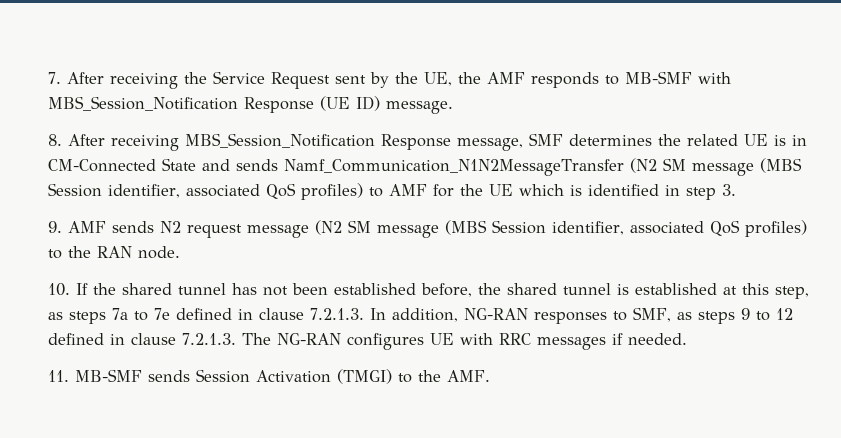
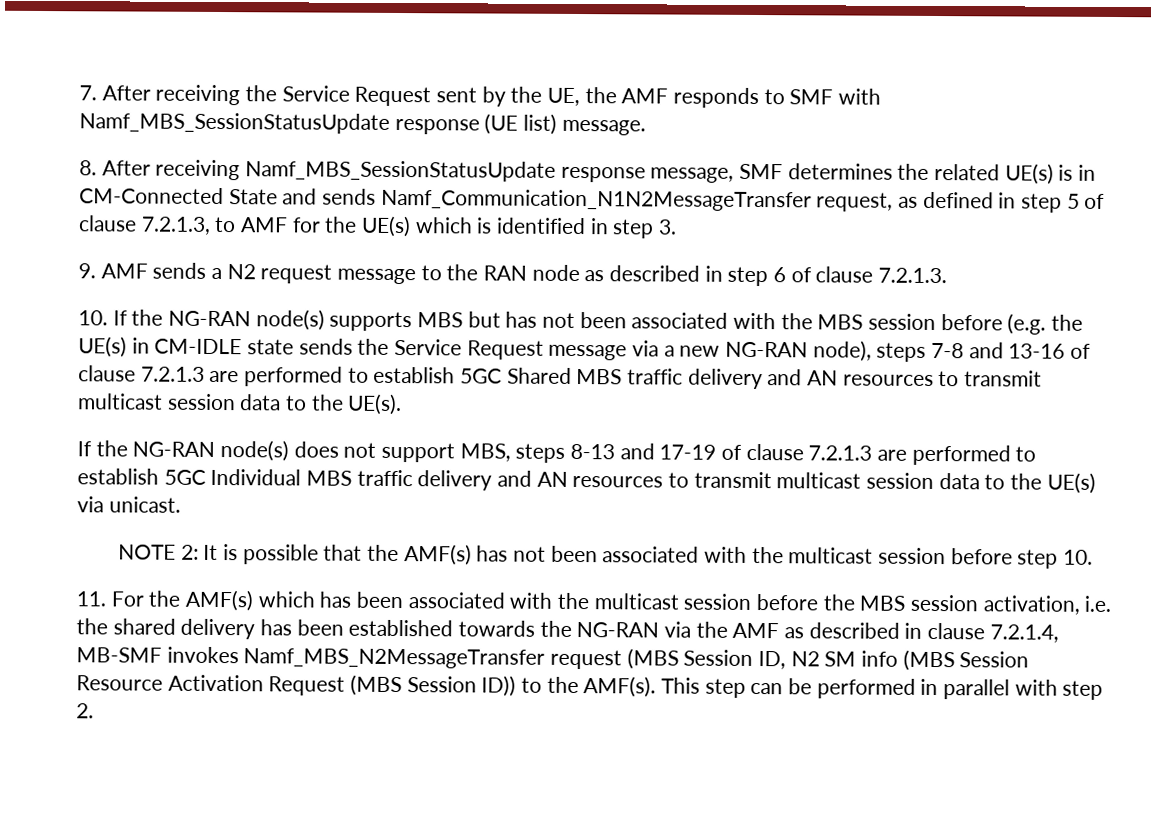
[625,71,732,84] [48,96,381,113] MB-SMF with MBS_Session_Notification Response (UE ID) -> [789,88,881,105] [78,112,557,135] SMF with Namf_MBS_SessionStatusUpdate response (UE list)
[185,133,452,150] MBS_Session_Notification Response -> [244,160,646,183] Namf_MBS_SessionStatusUpdate response
[744,134,769,146] UE -> [1004,163,1054,185] UE(s)
[630,158,803,176] [48,183,364,200] (N2 SM message (MBS Session identifier, associated QoS profiles) -> [816,191,1106,213] [77,215,211,235] request, as defined in step 5 of clause 7.2.1.3,
[489,184,514,196] UE -> [360,215,411,238] UE(s)
(155, 227) none -> [210,267,222,280] a
[315,220,808,238] [48,246,181,259] [48,283,810,299] [48,307,794,324] [48,333,688,350] [48,369,491,384] (N2 SM message (MBS Session identifier, associated QoS profiles) to the RAN node. // 10. If the shared tunnel has not been established before, the shared tunnel is established at this step, as steps 7a to 7e defined in clause 7.2.1.3. In addition, NG-RAN responses to SMF, as steps 9 to 12 defined in clause 7.2.1.3. The NG-RAN configures UE with RRC messages if needed. // 11. MB-SMF sends Session Activation (TMGI) to the AMF. -> [420,264,948,287] [77,309,1084,335] [77,336,1092,362] [77,365,1042,390] [76,393,403,416] [76,440,1037,466] [76,468,1096,494] [76,496,181,513] [117,544,1093,569] [75,589,1112,615] [75,618,1059,643] [75,646,1030,672] [75,674,1104,700] [75,703,94,719] to the RAN node as described in step 6 of clause 7.2.1.3. // 10. If the NG-RAN node(s) supports MBS but has not been associated with the MBS session before (e.g. the UE(s) in CM-IDLE state sends the Service Request message via a new NG-RAN node), steps 7-8 and 13-16 of clause 7.2.1.3 are performed to establish 5GC Shared MBS traffic delivery and AN resources to transmit multicast session data to the UE(s). // If the NG-RAN node(s) does not support MBS, steps 8-13 and 17-19 of clause 7.2.1.3 are performed to establish 5GC Individual MBS traffic delivery and AN resources to transmit multicast session data to the UE(s) via unicast. // NOTE 2: It is possible that the AMF(s) has not been associated with the multicast session before step 10. // 11. For the AMF(s) which has been associated with the multicast session before the MBS session activation, i.e. the shared delivery has been established towards the NG-RAN via the AMF as described in clause 7.2.1.4, MB-SMF invokes Namf_MBS_N2MessageTransfer request (MBS Session ID, N2 SM info (MBS Session Resource Activation Request (MBS Session ID)) to the AMF(s). This step can be performed in parallel with step 2.

